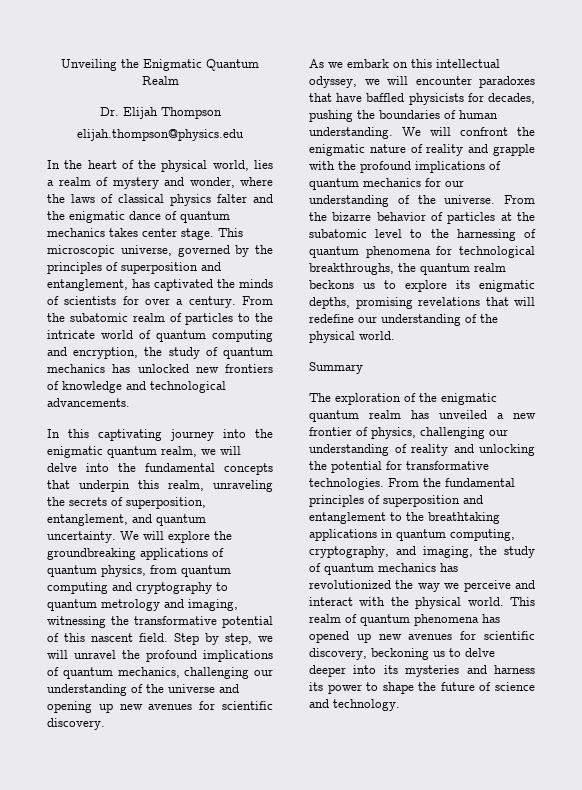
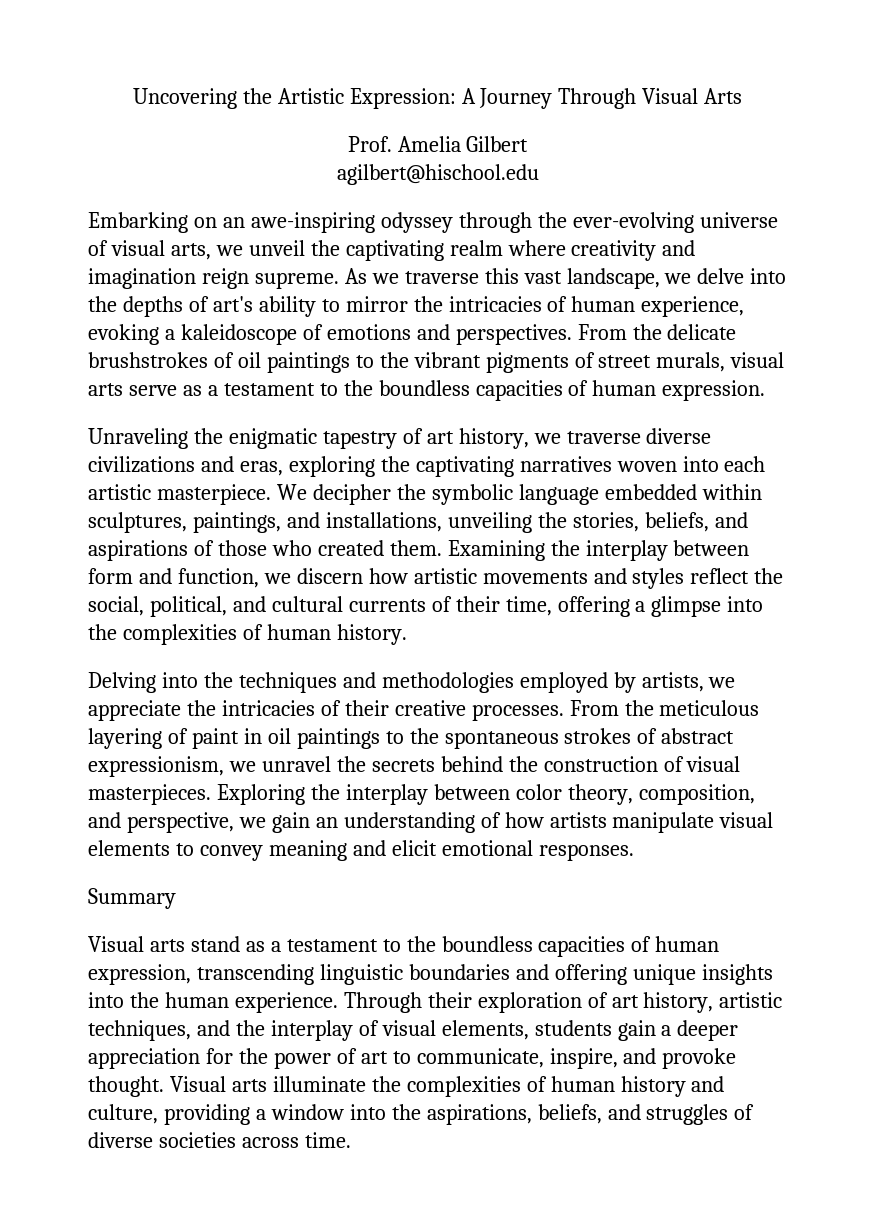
[61,59,259,71] [141,76,179,85] [99,107,222,119] [77,129,244,141] [47,160,273,172] [47,177,273,189] [47,194,273,206] [47,211,230,223] [47,228,243,240] [47,245,273,257] [47,262,221,274] [47,279,273,291] [47,296,273,308] [47,313,273,325] [47,330,273,342] [47,347,273,359] [47,364,273,373] [47,381,226,393] [47,398,130,407] [47,429,273,441] [47,446,241,458] [47,463,273,475] [47,480,273,492] [47,497,206,509] [47,514,206,526] [47,531,232,543] [47,548,224,560] [47,565,231,577] [47,582,228,594] [47,599,238,611] [47,616,273,628] [47,633,273,645] [47,650,273,662] [47,667,273,679] [47,684,239,696] [47,701,273,713] [47,718,105,730] [309,59,500,68] [309,76,535,88] [309,93,535,105] [309,110,498,122] [309,127,535,139] [309,144,535,156] [309,161,501,173] [309,178,464,190] [309,195,535,207] [309,212,535,224] [309,229,536,241] [309,246,535,258] [309,263,506,275] [309,280,535,292] [309,297,535,309] [309,314,498,326] [309,331,395,343] [309,362,363,374] [309,393,497,405] [309,410,536,422] [309,427,508,439] [309,444,535,456] [309,461,489,473] [309,478,515,490] [309,495,483,507] [309,512,500,524] [309,529,515,541] [309,546,535,558] [309,563,458,575] [309,580,535,592] [309,597,535,609] [309,614,500,626] [309,631,535,643] [309,648,495,660] [309,665,535,677] [309,682,535,694] [309,699,400,711] Unveiling the Enigmatic Quantum Realm // Dr. Elijah Thompson // elijah.thompson@physics.edu // In the heart of the physical world, lies a realm of mystery and wonder, where the laws of classical physics falter and the enigmatic dance of quantum mechanics takes center stage. This microscopic universe, governed by the principles of superposition and entanglement, has captivated the minds of scientists for over a century. From the subatomic realm of particles to the intricate world of quantum computing and encryption, the study of quantum mechanics has unlocked new frontiers of knowledge and technological advancements. // In this captivating journey into the enigmatic quantum realm, we will delve into the fundamental concepts that underpin this realm, unraveling the secrets of superposition, entanglement, and quantum uncertainty. We will explore the groundbreaking applications of quantum physics, from quantum computing and cryptography to quantum metrology and imaging, witnessing the transformative potential of this nascent field. Step by step, we will unravel the profound implications of quantum mechanics, challenging our understanding of the universe and opening up new avenues for scientific discovery. // As we embark on this intellectual odyssey, we will encounter paradoxes that have baffled physicists for decades, pushing the boundaries of human understanding. We will confront the enigmatic nature of reality and grapple with the profound implications of quantum mechanics for our understanding of the universe. From the bizarre behavior of particles at the subatomic level to the harnessing of quantum phenomena for technological breakthroughs, the quantum realm beckons us to explore its enigmatic depths, promising revelations that will redefine our understanding of the physical world. // Summary // The exploration of the enigmatic quantum realm has unveiled a new frontier of physics, challenging our understanding of reality and unlocking the potential for transformative technologies. From the fundamental principles of superposition and entanglement to the breathtaking applications in quantum computing, cryptography, and imaging, the study of quantum mechanics has revolutionized the way we perceive and interact with the physical world. This realm of quantum phenomena has opened up new avenues for scientific discovery, beckoning us to delve deeper into its mysteries and harness its power to shape the future of science and technology. -> [132,88,743,109] [347,136,529,152] [336,164,539,185] [88,212,778,233] [88,240,696,261] [88,268,787,289] [88,296,745,317] [88,324,737,345] [88,352,785,373] [88,380,766,401] [88,428,712,449] [88,456,766,477] [88,484,762,505] [88,512,748,533] [88,540,750,561] [88,568,784,589] [88,596,764,617] [88,624,407,645] [88,672,736,693] [88,700,760,721] [88,728,735,749] [88,756,741,777] [88,784,755,805] [88,812,774,833] [88,840,634,861] [88,888,176,909] [88,936,720,957] [88,964,773,985] [88,992,783,1013] [88,1020,739,1041] [88,1048,737,1069] [88,1076,725,1097] [88,1104,755,1125] [88,1132,351,1148] Uncovering the Artistic Expression: A Journey Through Visual Arts // Prof. Amelia Gilbert // agilbert@hischool.edu // Embarking on an awe-inspiring odyssey through the ever-evolving universe of visual arts, we unveil the captivating realm where creativity and imagination reign supreme. As we traverse this vast landscape, we delve into the depths of art's ability to mirror the intricacies of human experience, evoking a kaleidoscope of emotions and perspectives. From the delicate brushstrokes of oil paintings to the vibrant pigments of street murals, visual arts serve as a testament to the boundless capacities of human expression. // Unraveling the enigmatic tapestry of art history, we traverse diverse civilizations and eras, exploring the captivating narratives woven into each artistic masterpiece. We decipher the symbolic language embedded within sculptures, paintings, and installations, unveiling the stories, beliefs, and aspirations of those who created them. Examining the interplay between form and function, we discern how artistic movements and styles reflect the social, political, and cultural currents of their time, offering a glimpse into the complexities of human history. // Delving into the techniques and methodologies employed by artists, we appreciate the intricacies of their creative processes. From the meticulous layering of paint in oil paintings to the spontaneous strokes of abstract expressionism, we unravel the secrets behind the construction of visual masterpieces. Exploring the interplay between color theory, composition, and perspective, we gain an understanding of how artists manipulate visual elements to convey meaning and elicit emotional responses. // Summary // Visual arts stand as a testament to the boundless capacities of human expression, transcending linguistic boundaries and offering unique insights into the human experience. Through their exploration of art history, artistic techniques, and the interplay of visual elements, students gain a deeper appreciation for the power of art to communicate, inspire, and provoke thought. Visual arts illuminate the complexities of human history and culture, providing a window into the aspirations, beliefs, and struggles of diverse societies across time.

